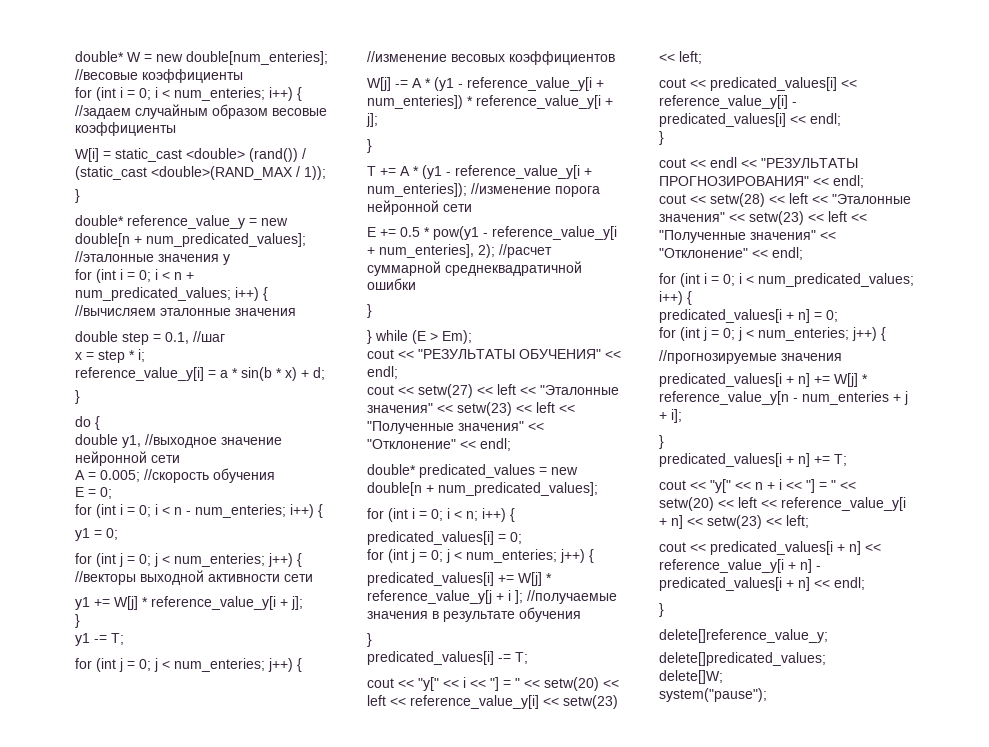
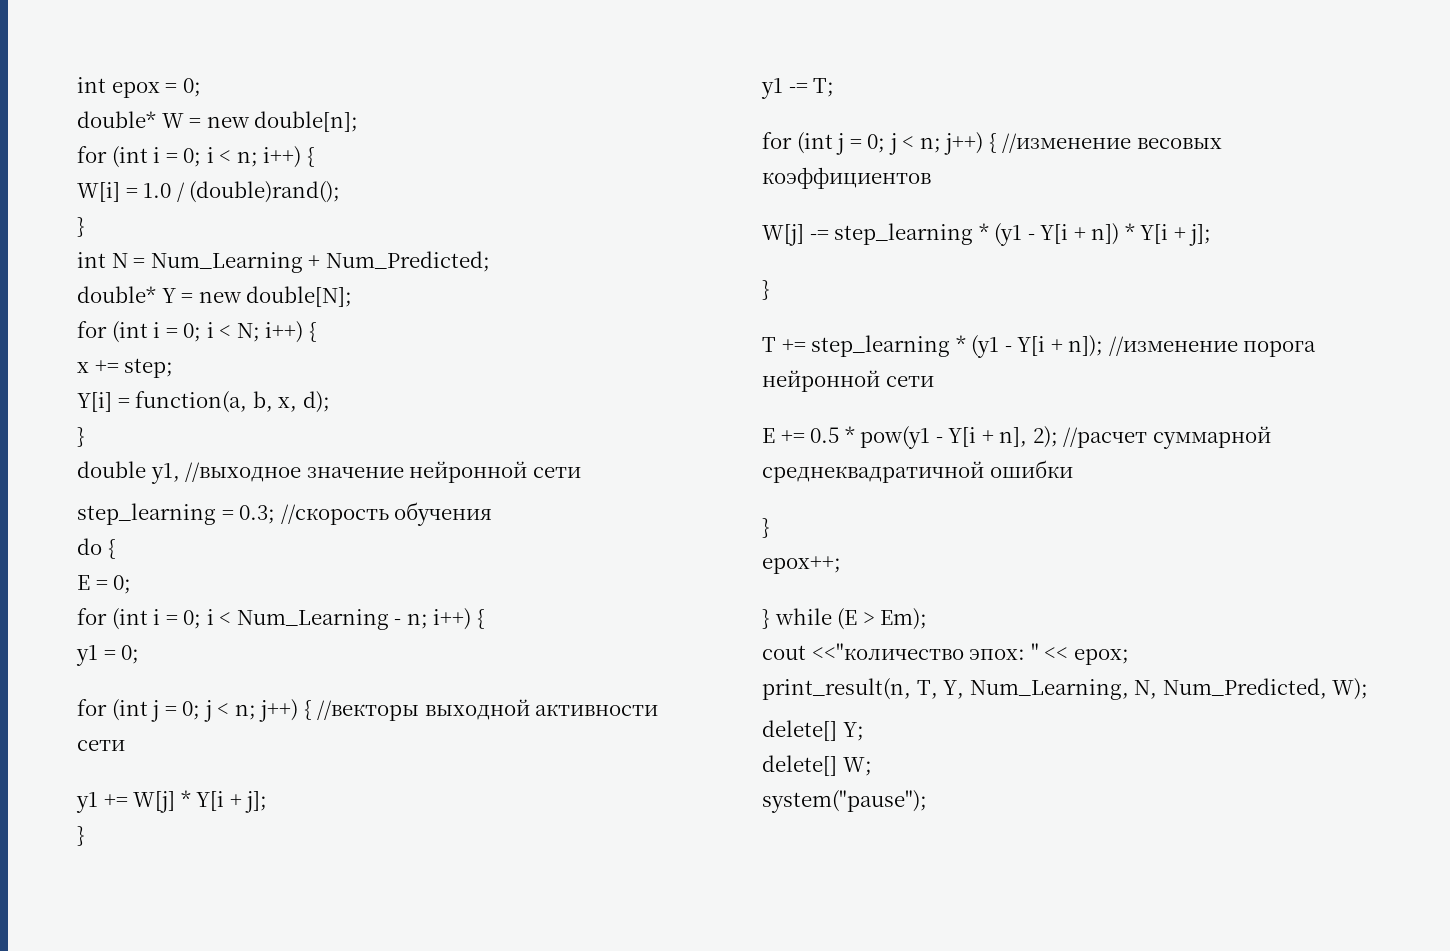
(75, 56) none -> [77,77,201,98] int epox = 0; //
[186,51,328,65] [75,69,243,83] [75,87,302,101] [75,104,327,119] [75,122,176,136] [75,148,306,162] [75,166,326,180] [75,189,80,203] [75,215,288,229] [75,233,306,247] [75,251,230,265] [75,269,194,283] [75,287,268,301] [75,305,296,316] [75,331,225,345] [75,349,145,363] [75,367,325,381] [75,390,80,404] [75,416,100,430] double[num_enteries]; //весовые коэффициенты // for (int i = 0; i < num_enteries; i++) { //задаем случайным образом весовые коэффициенты // W[i] = static_cast <double> (rand()) / (static_cast <double>(RAND_MAX / 1)); // } // double* reference_value_y = new double[n + num_predicated_values]; //эталонные значения y // for (int i = 0; i < n + num_predicated_values; i++) { //вычисляем эталонные значения // double step = 0.1, //шаг // x = step * i; // reference_value_y[i] = a * sin(b * x) + d; // } // do { -> [254,111,359,132] [77,146,315,168] [77,181,341,203] [77,217,85,237] [77,251,490,273] [77,286,353,307] [77,321,317,343] [77,358,174,378] [77,391,330,413] [77,427,85,447] double[n]; // for (int i = 0; i < n; i++) { // W[i] = 1.0 / (double)rand(); // } // int N = Num_Learning + Num_Predicted; // double* Y = new double[N]; // for (int i = 0; i < N; i++) { // x += step; // Y[i] = function(a, b, x, d); // }
[75,470,140,482] A = 0.005; -> [77,503,276,525] step_learning = 0.3;
(275, 475) none -> [77,538,116,559] // do {
[174,504,286,518] n - num_enteries; -> [236,609,428,630] Num_Learning - n;
[174,553,265,567] num_enteries; -> [234,704,256,720] n;
[151,596,276,610] reference_value_y[i -> [196,791,225,811] Y[i
[174,658,265,672] num_enteries; -> [919,137,941,153] n;
[412,77,604,91] [367,95,601,109] A * (y1 - reference_value_y[i + num_enteries]) * reference_value_y[i -> [834,223,1169,246] step_learning * (y1 - Y[i + n]) * Y[i
[400,165,592,179] [367,183,467,197] A * (y1 - reference_value_y[i + num_enteries]); -> [811,335,1104,358] step_learning * (y1 - Y[i + n]);
[492,226,617,240] [367,244,474,258] reference_value_y[i + num_enteries], -> [948,427,1028,447] Y[i + n],
(372, 311) none -> [762,556,841,574] // epox++;
[398,349,621,359] [367,366,398,379] [367,384,619,398] [367,402,575,416] [367,421,544,434] [367,438,511,451] [367,464,578,478] [367,482,598,496] [367,508,515,522] [367,531,522,545] [367,549,594,563] [367,572,552,586] [367,590,617,604] [367,607,581,622] [367,633,372,647] [367,651,528,665] [367,677,619,691] [367,695,618,709] [659,51,702,64] [659,77,857,91] [659,95,797,109] [659,113,841,127] [659,131,664,145] [659,157,858,168] [659,175,864,188] [659,193,911,207] [659,211,867,225] [659,230,836,243] [659,247,803,260] [659,273,914,287] [659,291,692,305] [659,309,838,323] [659,327,886,341] [659,350,842,364] [659,373,868,387] [659,391,908,405] [659,409,682,423] [659,435,664,449] [659,453,847,467] [659,479,856,493] [659,497,906,511] [659,515,809,529] [659,541,881,555] [659,559,821,573] [659,577,865,591] [659,603,664,617] [659,629,828,643] [659,652,826,666] [659,670,723,684] << "РЕЗУЛЬТАТЫ ОБУЧЕНИЯ" << endl; // cout << setw(27) << left << "Эталонные значения" << setw(23) << left << "Полученные значения" << "Отклонение" << endl; // double* predicated_values = new double[n + num_predicated_values]; // for (int i = 0; i < n; i++) { // predicated_values[i] = 0; // for (int j = 0; j < num_enteries; j++) { // predicated_values[i] += W[j] * reference_value_y[j + i ]; //получаемые значения в результате обучения // } // predicated_values[i] -= T; // cout << "y[" << i << "] = " << setw(20) << left << reference_value_y[i] << setw(23) << left; // cout << predicated_values[i] << reference_value_y[i] - predicated_values[i] << endl; // } // cout << endl << "РЕЗУЛЬТАТЫ ПРОГНОЗИРОВАНИЯ" << endl; // cout << setw(28) << left << "Эталонные значения" << setw(23) << left << "Полученные значения" << "Отклонение" << endl; // for (int i = 0; i < num_predicated_values; i++) { // predicated_values[i + n] = 0; // for (int j = 0; j < num_enteries; j++) { // //прогнозируемые значения // predicated_values[i + n] += W[j] * reference_value_y[n - num_enteries + j + i]; // } // predicated_values[i + n] += T; // cout << "y[" << n + i << "] = " << setw(20) << left << reference_value_y[i + n] << setw(23) << left; // cout << predicated_values[i + n] << reference_value_y[i + n] - predicated_values[i + n] << endl; // } // delete[]reference_value_y; // delete[]predicated_values; // delete[]W; -> [811,643,1129,665] [762,678,1369,700] [762,720,864,741] [762,755,872,776] <<"количество эпох: " << epox; // print_result(n, T, Y, Num_Learning, N, Num_Predicted, W); // delete[] Y; // delete[] W;

